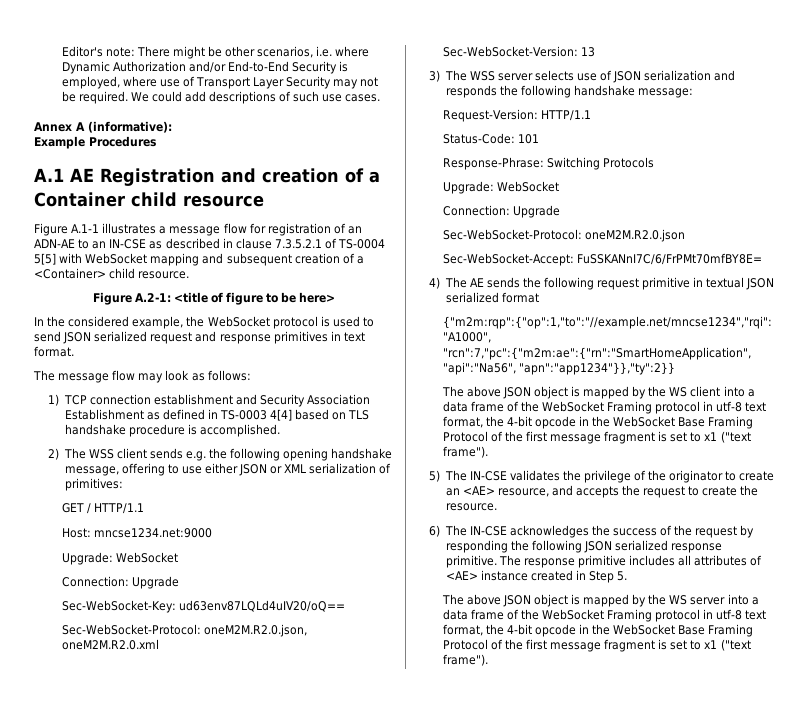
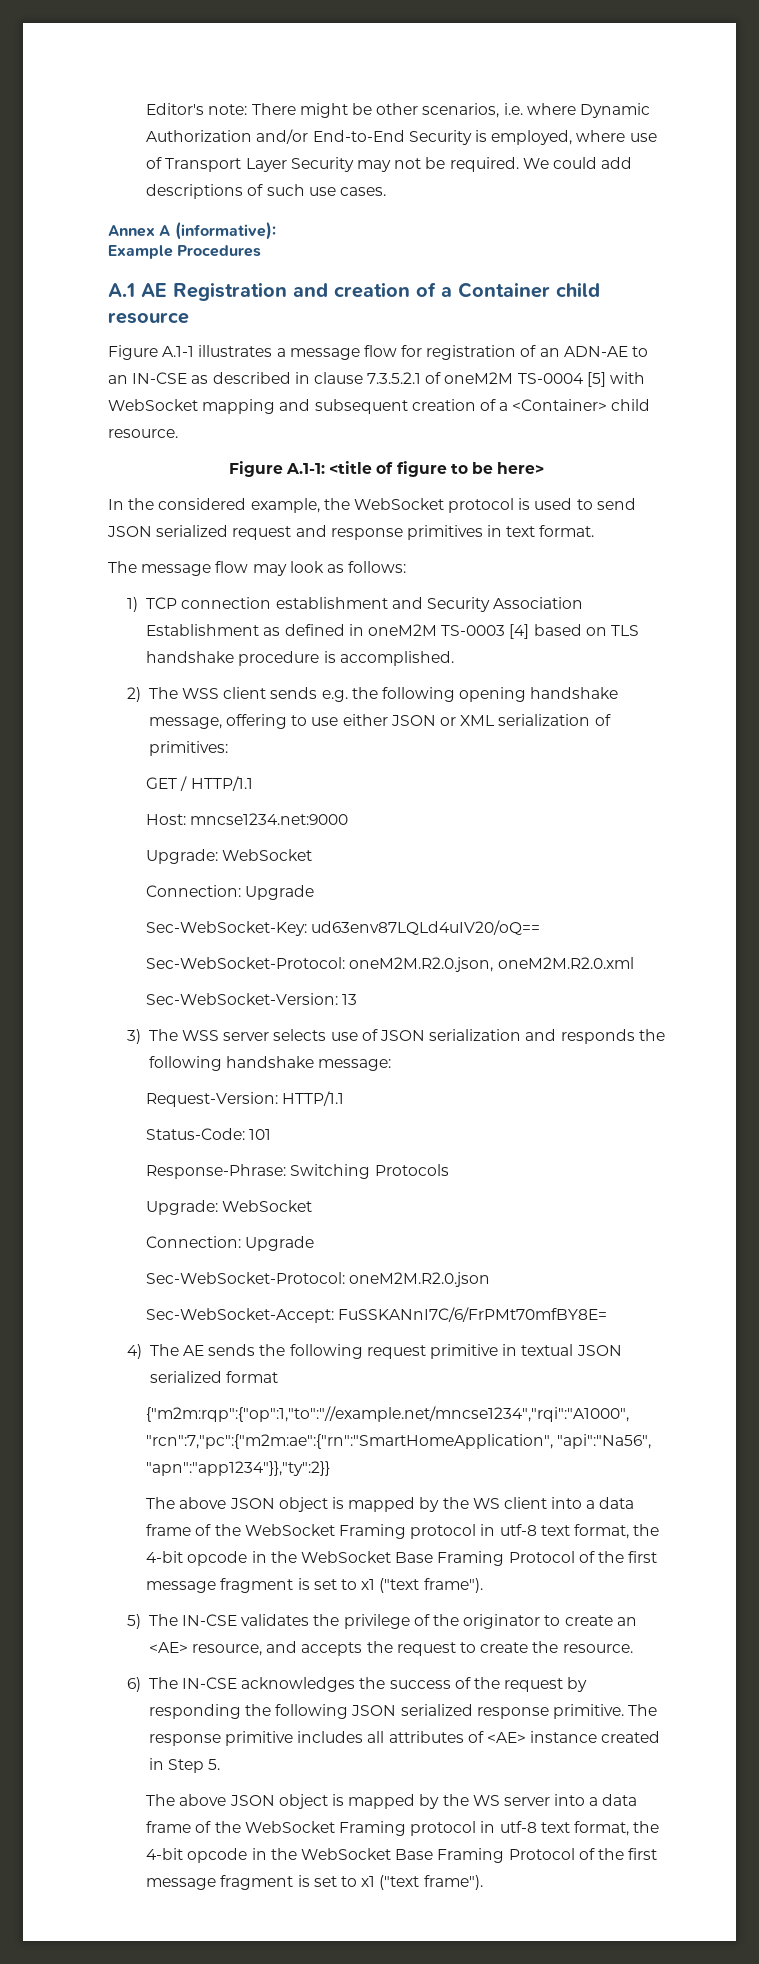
[338,239,386,249] [34,253,56,265] TS-0004 5[5] -> [444,372,606,387] oneM2M TS-0004 [5]
[134,293,171,302] A.2-1: -> [286,463,326,474] A.1-1:
[219,409,293,421] TS-0003 4[4] -> [367,624,530,639] oneM2M TS-0003 [4]

